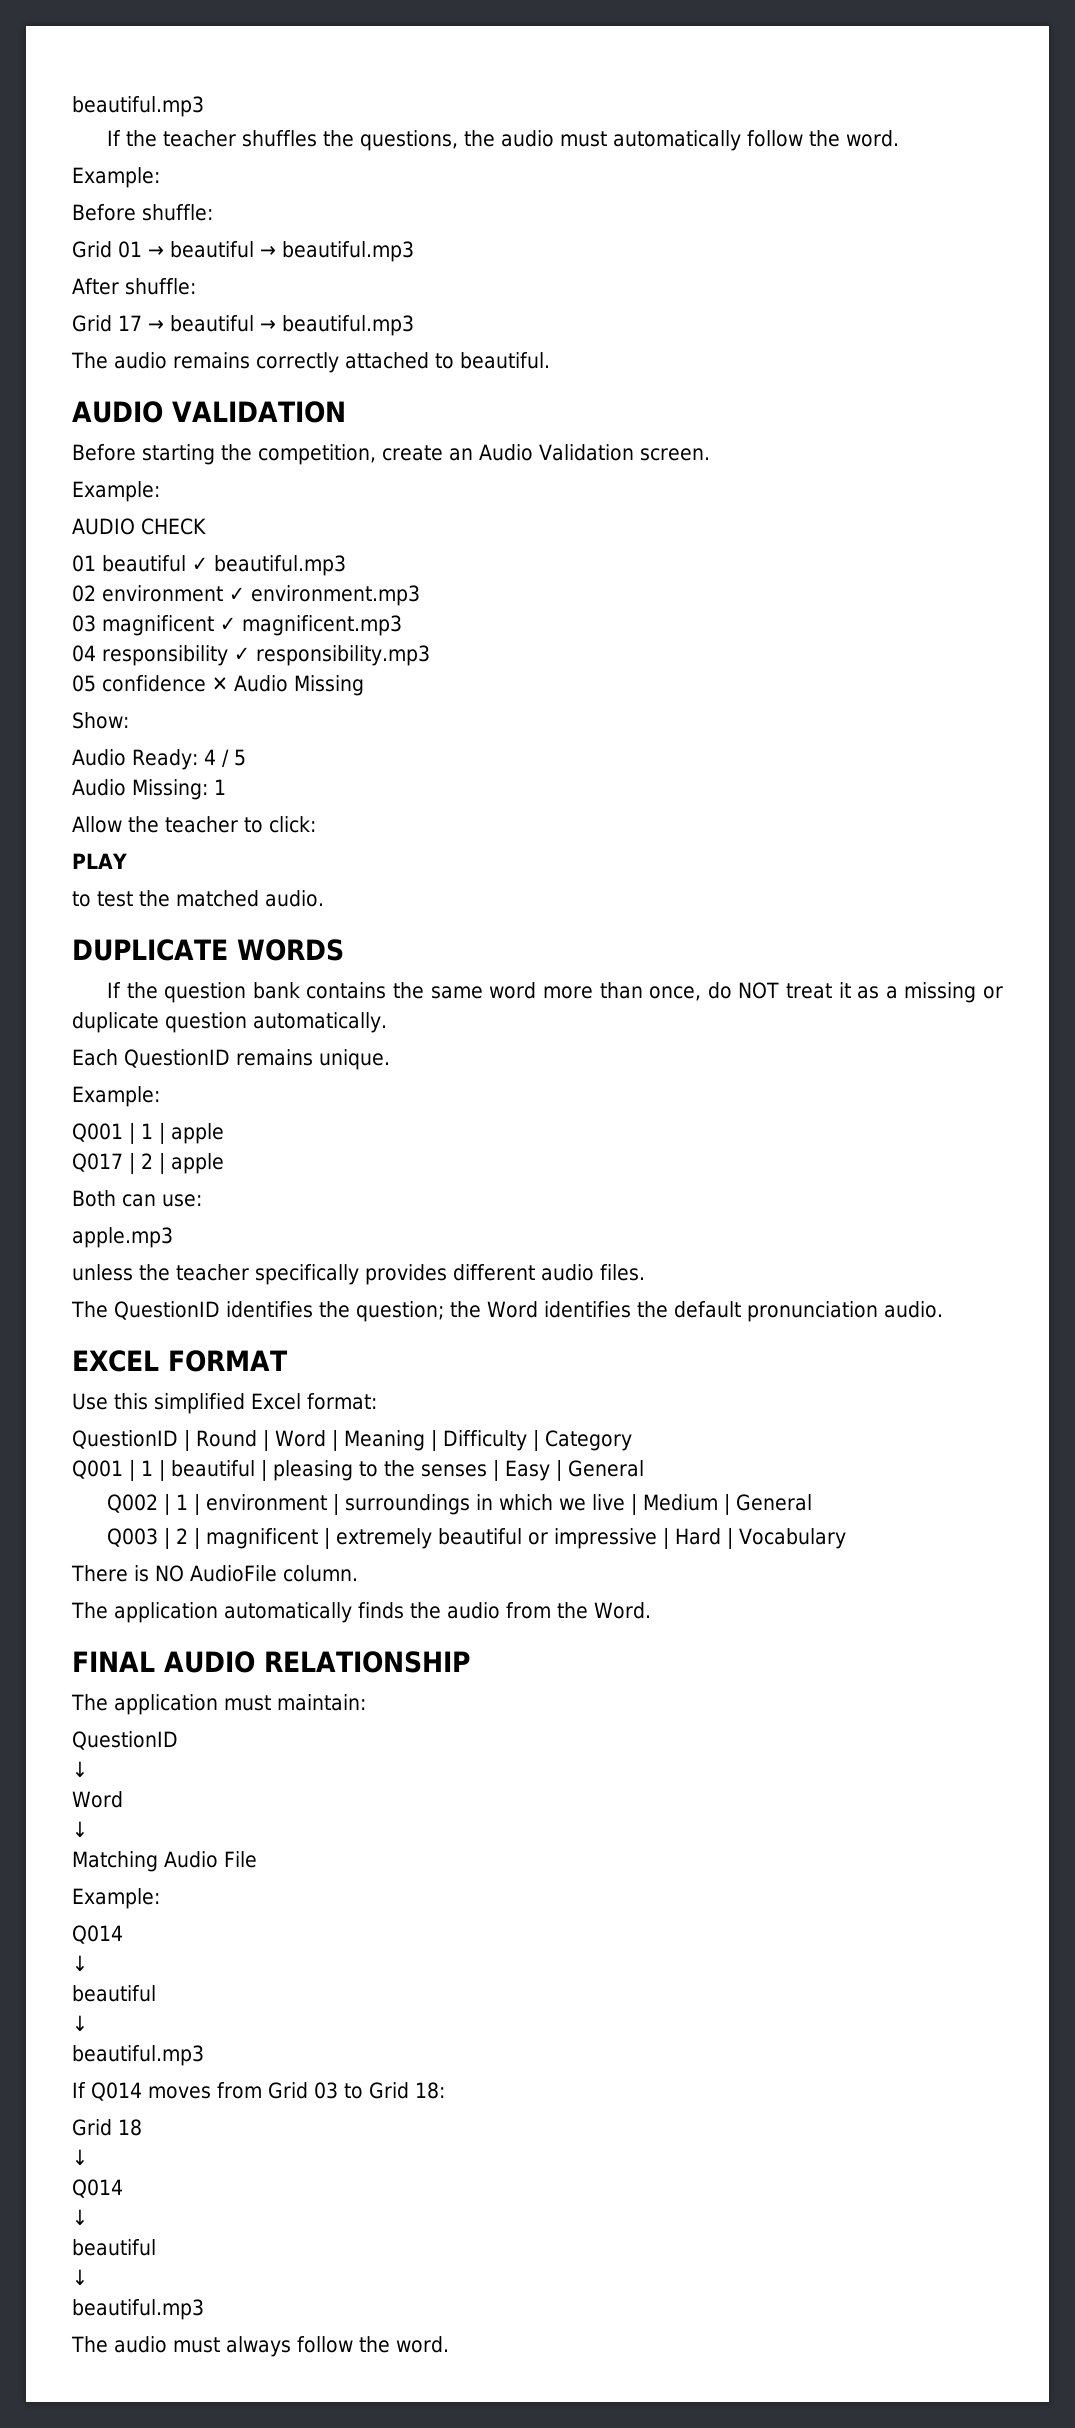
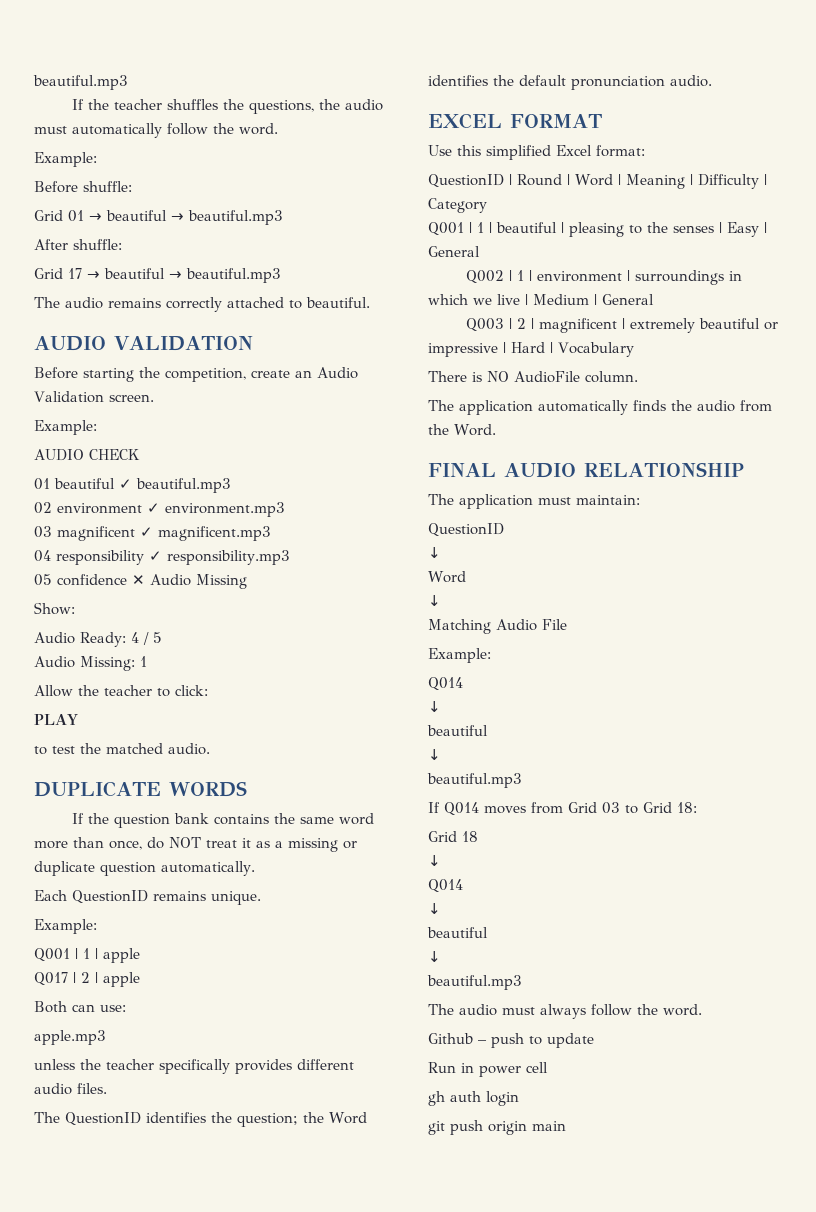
(449, 2344) none -> [428,1033,594,1048] [428,1062,548,1077] [428,1091,519,1106] [428,1120,566,1135] // Github – push to update // Run in power cell // gh auth login // git push origin main

